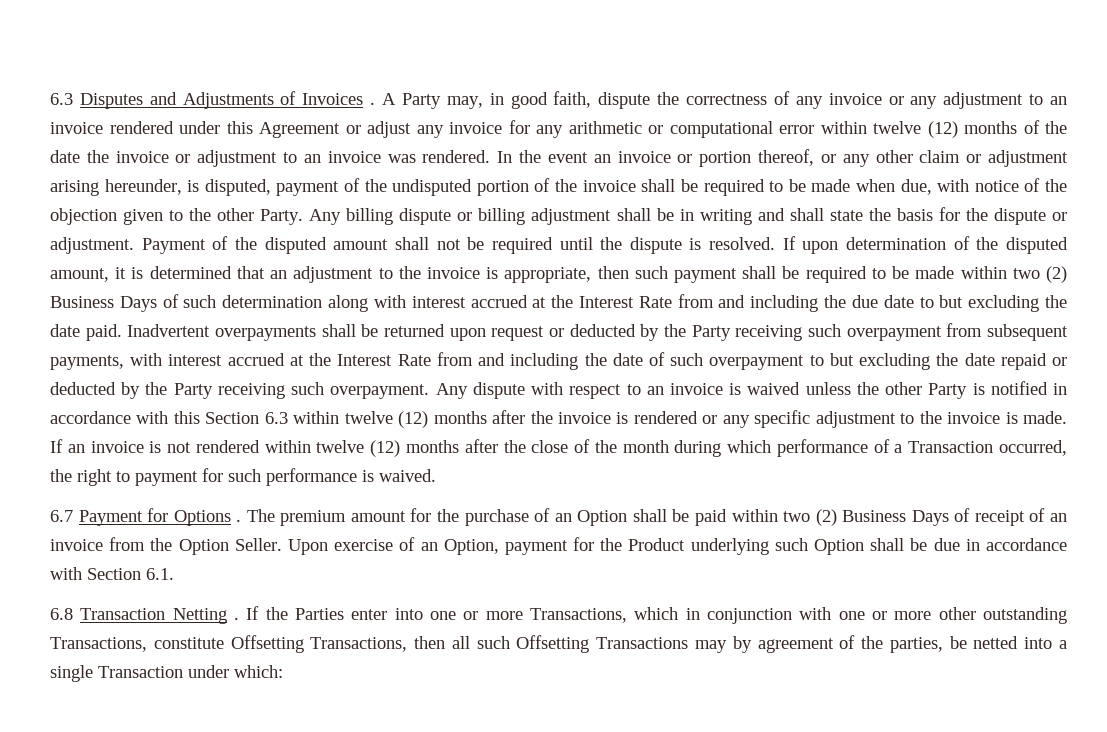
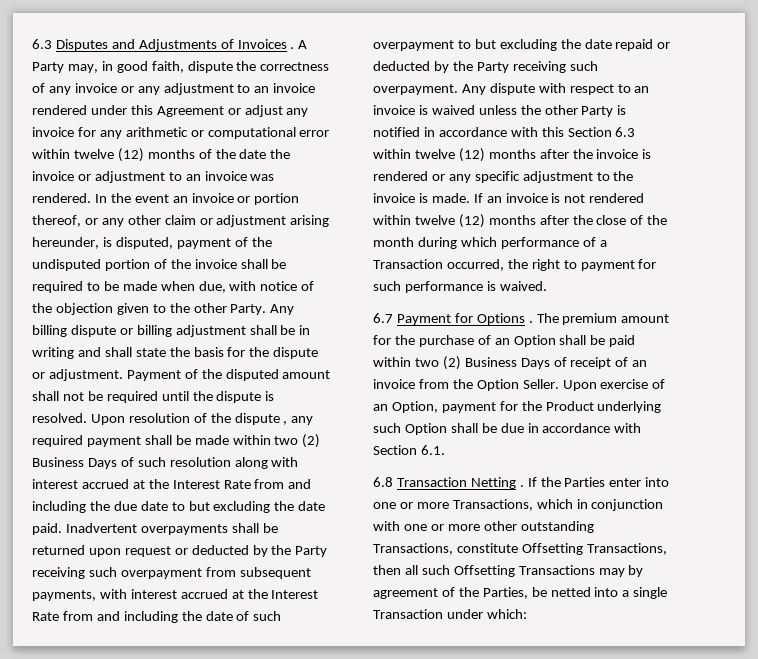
[782,236,1068,254] [50,266,886,283] If upon determination of the disputed amount, it is determined that an adjustment to the invoice is appropriate, then such payment shall be required to -> [90,413,314,425] [32,435,172,447] Upon resolution of the dispute , any required payment shall
[222,295,323,308] determination -> [169,457,231,467] resolution
[889,637,943,653] parties, -> [482,587,528,599] Parties,

